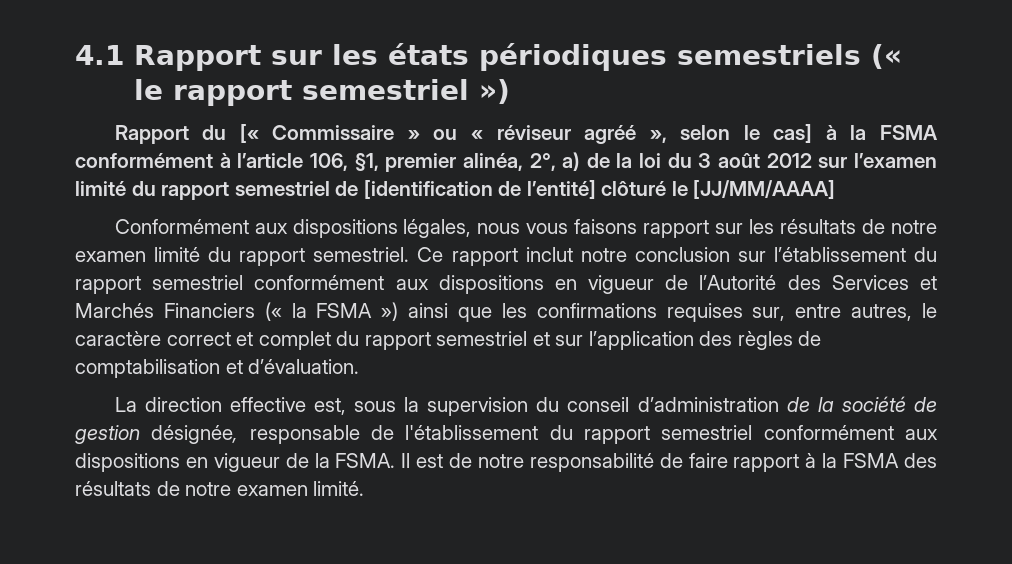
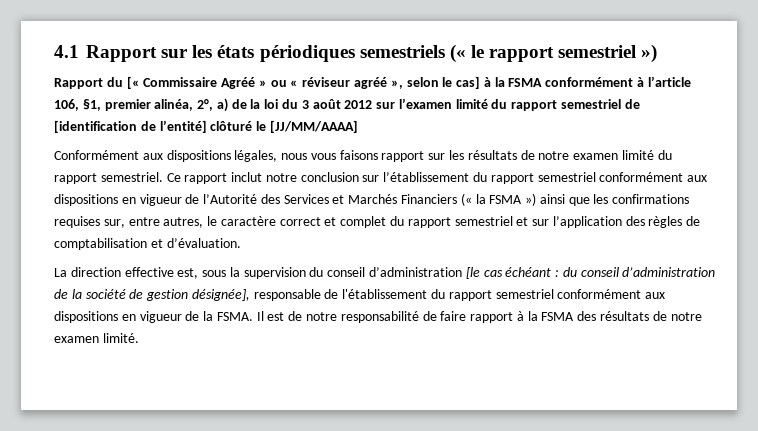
(395, 132) none -> [221,77,256,89] Agréé
(779, 404) none -> [465,267,716,279] [le cas échéant : du conseil d’administration
[151,425,239,444] désignée, -> [191,289,250,301] désignée],

